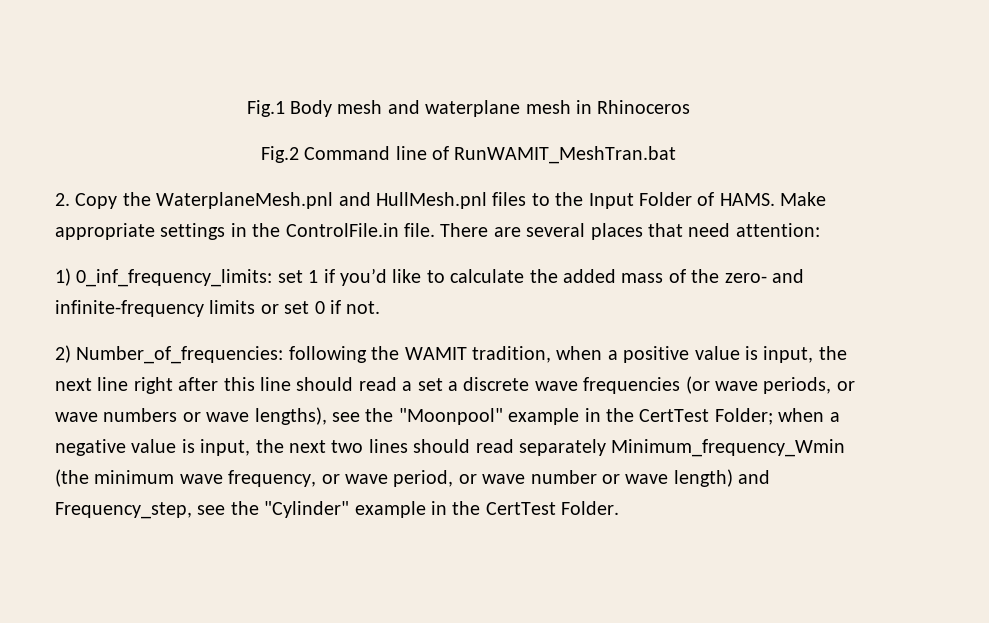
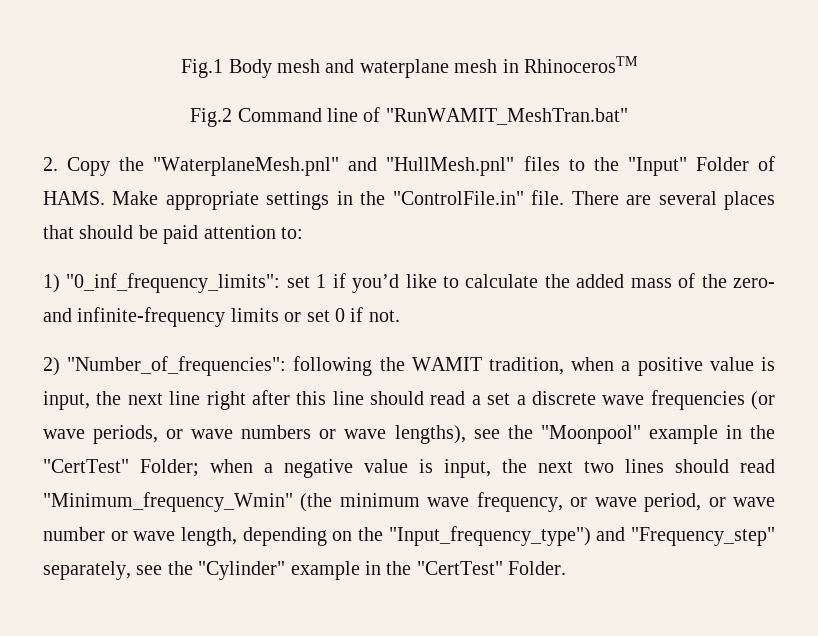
[597,100,691,114] Rhinoceros -> [523,56,638,73] RhinocerosTM
[454,146,677,164] RunWAMIT_MeshTran.bat -> [385,108,628,125] "RunWAMIT_MeshTran.bat"
[156,192,487,209] WaterplaneMesh.pnl and HullMesh.pnl -> [153,157,515,176] "WaterplaneMesh.pnl" and "HullMesh.pnl"
[588,193,634,209] Input -> [627,157,687,176] "Input"
[285,223,399,237] ControlFile.in -> [392,191,524,205] "ControlFile.in"
[688,223,820,237] need attention: -> [79,225,303,244] should be paid attention to:
[76,269,273,287] 0_inf_frequency_limits: -> [66,273,281,293] "0_inf_frequency_limits":
[76,346,284,364] Number_of_frequencies: -> [67,356,287,376] "Number_of_frequencies":
[639,409,710,422] CertTest -> [43,459,129,473] "CertTest"
[518,439,846,457] separately Minimum_frequency_Wmin -> [43,492,293,512] "Minimum_frequency_Wmin"
[673,469,771,487] [55,502,192,519] length) and Frequency_step, -> [180,526,775,546] [43,561,131,580] length, depending on the "Input_frequency_type") and "Frequency_step" separately,
[485,502,556,515] CertTest -> [416,561,503,575] "CertTest"

